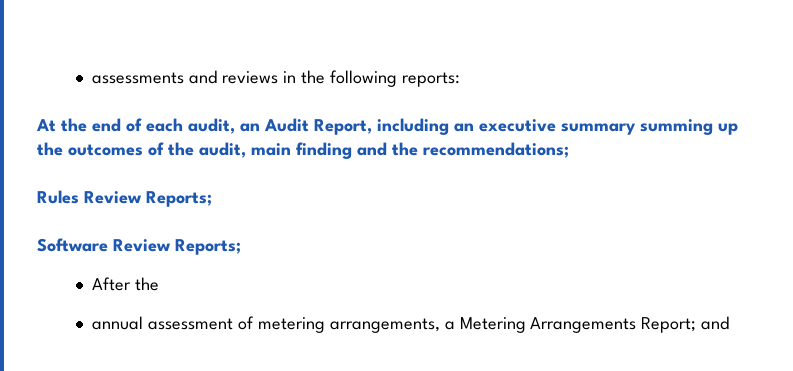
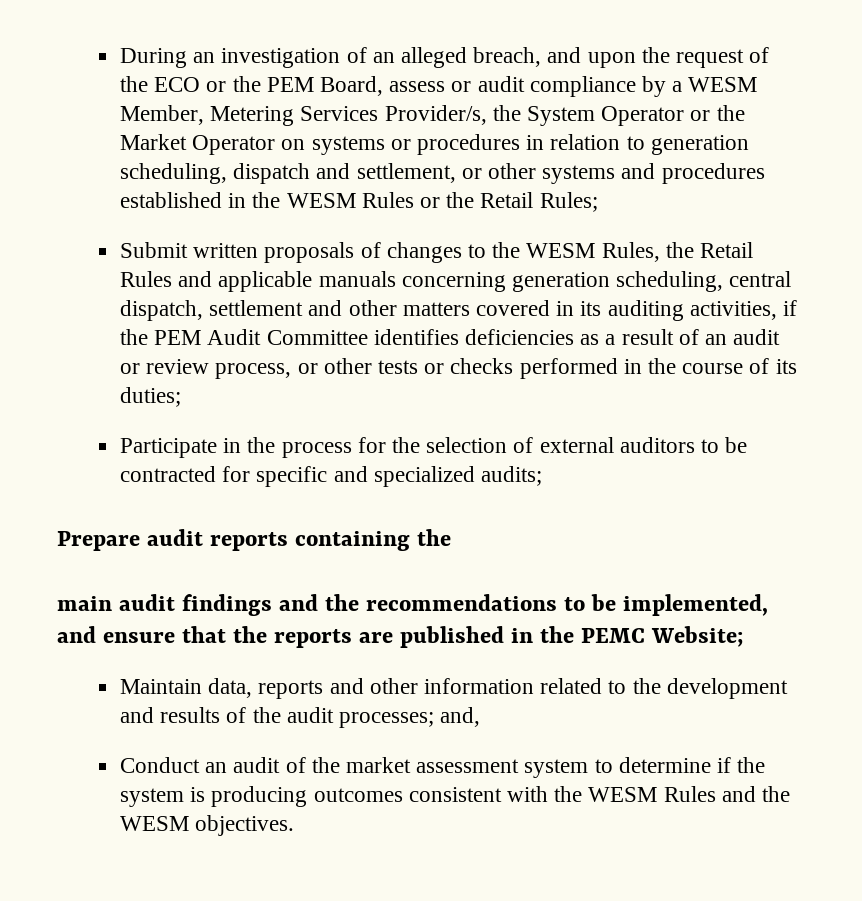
[92,70,460,87] [36,118,738,135] [37,142,569,159] [37,190,212,207] [37,238,241,255] [92,277,160,291] [92,316,730,333] assessments and reviews in the following reports: // At the end of each audit, an Audit Report, including an executive summary summing up the outcomes of the audit, main finding and the recommendations; // Rules Review Reports; // Software Review Reports; // After the // annual assessment of metering arrangements, a Metering Arrangements Report; and -> [119,47,770,68] [119,76,758,97] [119,105,745,126] [119,134,749,155] [119,163,765,184] [119,192,598,212] [119,242,753,263] [119,271,792,292] [119,300,797,321] [119,329,781,345] [119,358,797,379] [119,387,181,407] [119,437,748,458] [119,466,542,487] [57,529,452,551] [57,594,769,616] [57,626,745,648] [119,678,788,699] [119,707,481,728] [119,757,766,778] [119,786,790,807] [119,815,295,836] During an investigation of an alleged breach, and upon the request of the ECO or the PEM Board, assess or audit compliance by a WESM Member, Metering Services Provider/s, the System Operator or the Market Operator on systems or procedures in relation to generation scheduling, dispatch and settlement, or other systems and procedures established in the WESM Rules or the Retail Rules; // Submit written proposals of changes to the WESM Rules, the Retail Rules and applicable manuals concerning generation scheduling, central dispatch, settlement and other matters covered in its auditing activities, if the PEM Audit Committee identifies deficiencies as a result of an audit or review process, or other tests or checks performed in the course of its duties; // Participate in the process for the selection of external auditors to be contracted for specific and specialized audits; // Prepare audit reports containing the // main audit findings and the recommendations to be implemented, and ensure that the reports are published in the PEMC Website; // Maintain data, reports and other information related to the development and results of the audit processes; and, // Conduct an audit of the market assessment system to determine if the system is producing outcomes consistent with the WESM Rules and the WESM objectives.

